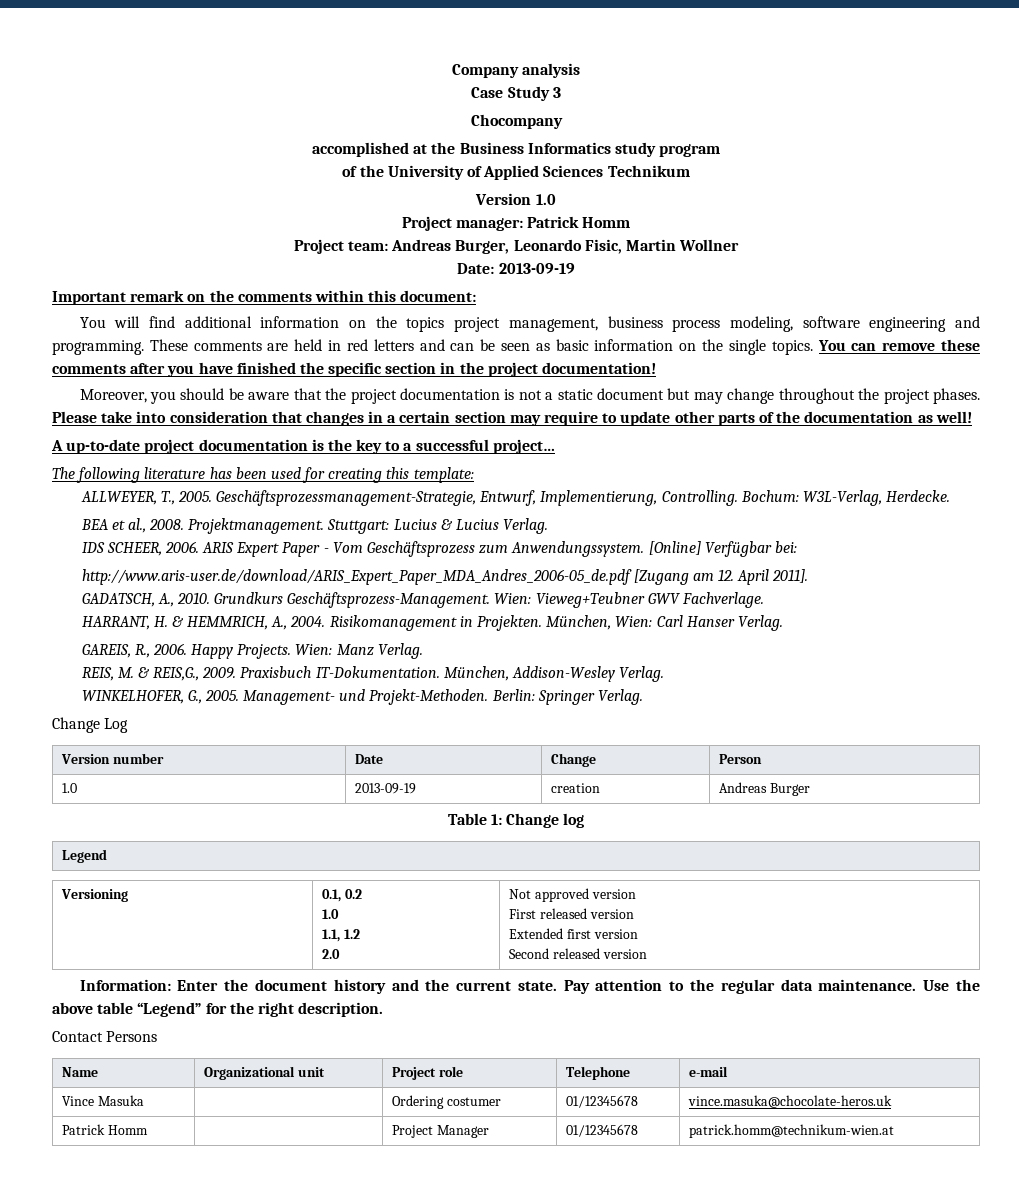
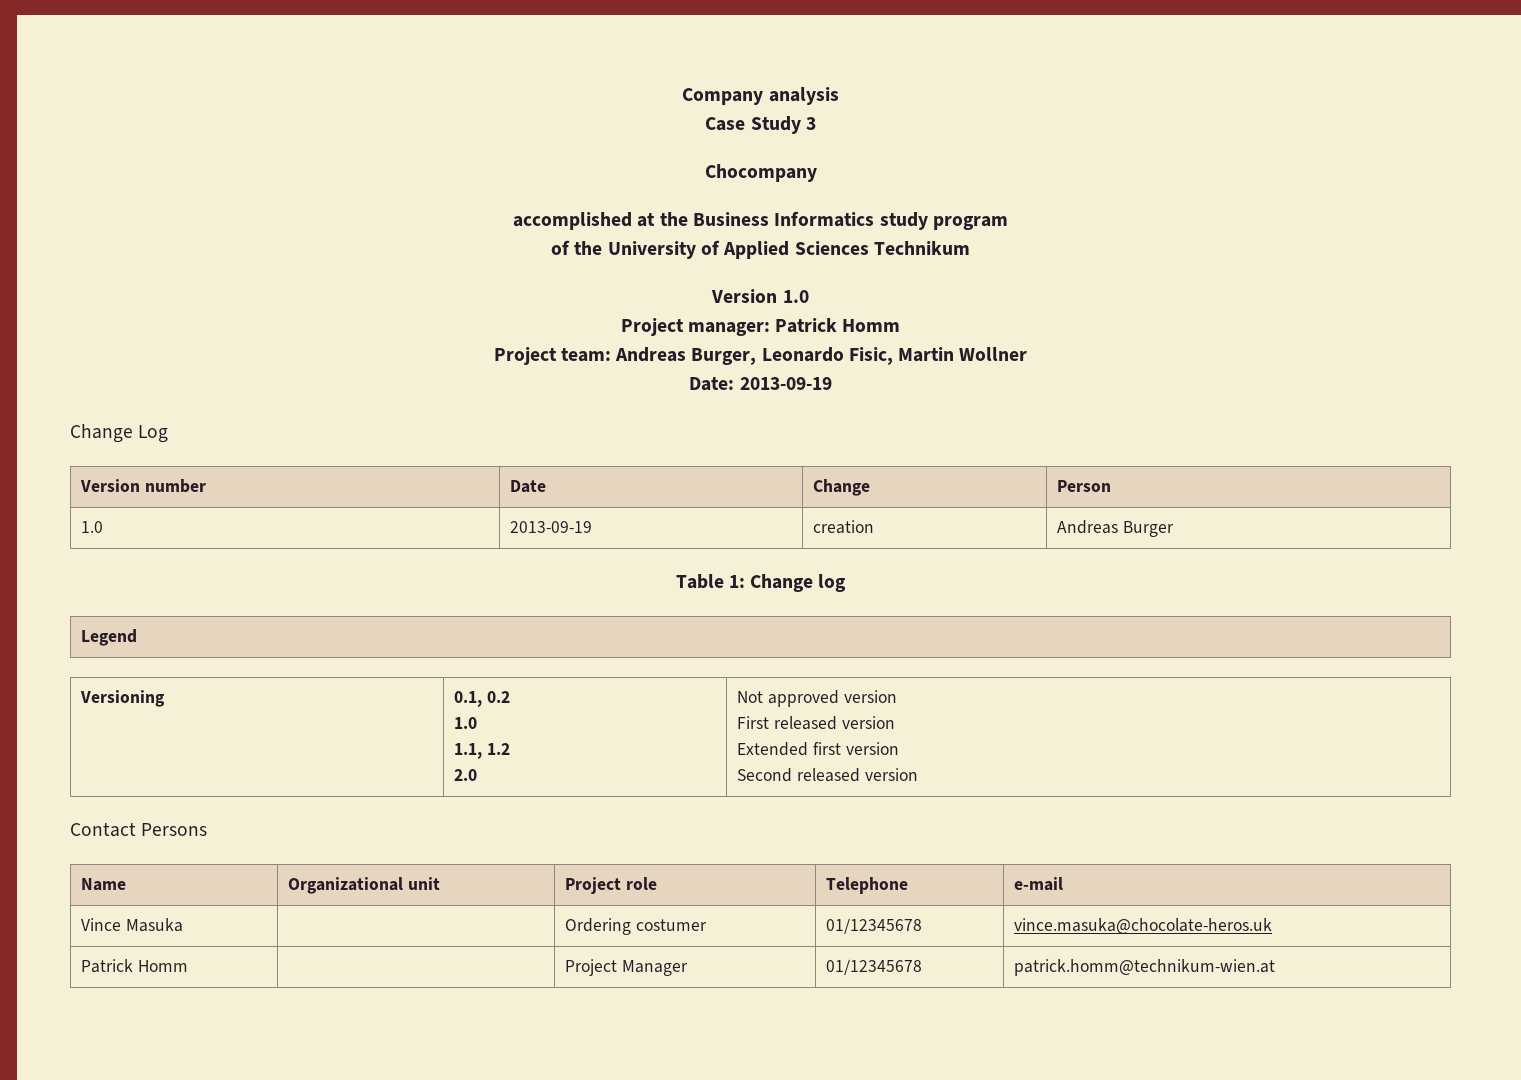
[52,290,477,305] [79,316,980,332] [52,339,981,355] [52,362,657,377] [79,388,980,404] [52,411,972,426] [51,439,555,454] [52,467,474,483] [80,490,951,506] [80,518,549,534] [81,541,797,557] [81,569,809,585] [81,592,765,608] [81,615,783,631] [81,643,423,659] [81,666,665,682] [81,689,644,705] // Important remark on the comments within this document: // You will find additional information on the topics project management, business process modeling, software engineering and programming. These comments are held in red letters and can be seen as basic information on the single topics. You can remove these comments after you have finished the specific section in the project documentation! // Moreover, you should be aware that the project documentation is not a static document but may change throughout the project phases. Please take into consideration that changes in a certain section may require to update other parts of the documentation as well! // A up-to-date project documentation is the key to a successful project… // The following literature has been used for creating this template: // ALLWEYER, T., 2005. Geschäftsprozessmanagement-Strategie, Entwurf, Implementierung, Controlling. Bochum: W3L-Verlag, Herdecke. // BEA et al., 2008. Projektmanagement. Stuttgart: Lucius & Lucius Verlag. // IDS SCHEER, 2006. ARIS Expert Paper - Vom Geschäftsprozess zum Anwendungssystem. [Online] Verfügbar bei: // http://www.aris-user.de/download/ARIS_Expert_Paper_MDA_Andres_2006-05_de.pdf [Zugang am 12. April 2011]. // GADATSCH, A., 2010. Grundkurs Geschäftsprozess-Management. Wien: Vieweg+Teubner GWV Fachverlage. // HARRANT, H. & HEMMRICH, A., 2004. Risikomanagement in Projekten. München, Wien: Carl Hanser Verlag. // GAREIS, R., 2006. Happy Projects. Wien: Manz Verlag. // REIS, M. & REIS,G., 2009. Praxisbuch IT-Dokumentation. München, Addison-Wesley Verlag. // WINKELHOFER, G., 2005. Management- und Projekt-Methoden. Berlin: Springer Verlag. -> (832, 383) none
[79,979,981,994] [52,1002,384,1017] // Information: Enter the document history and the current state. Pay attention to the regular data maintenance. Use the above table “Legend” for the right description. -> (918, 774) none

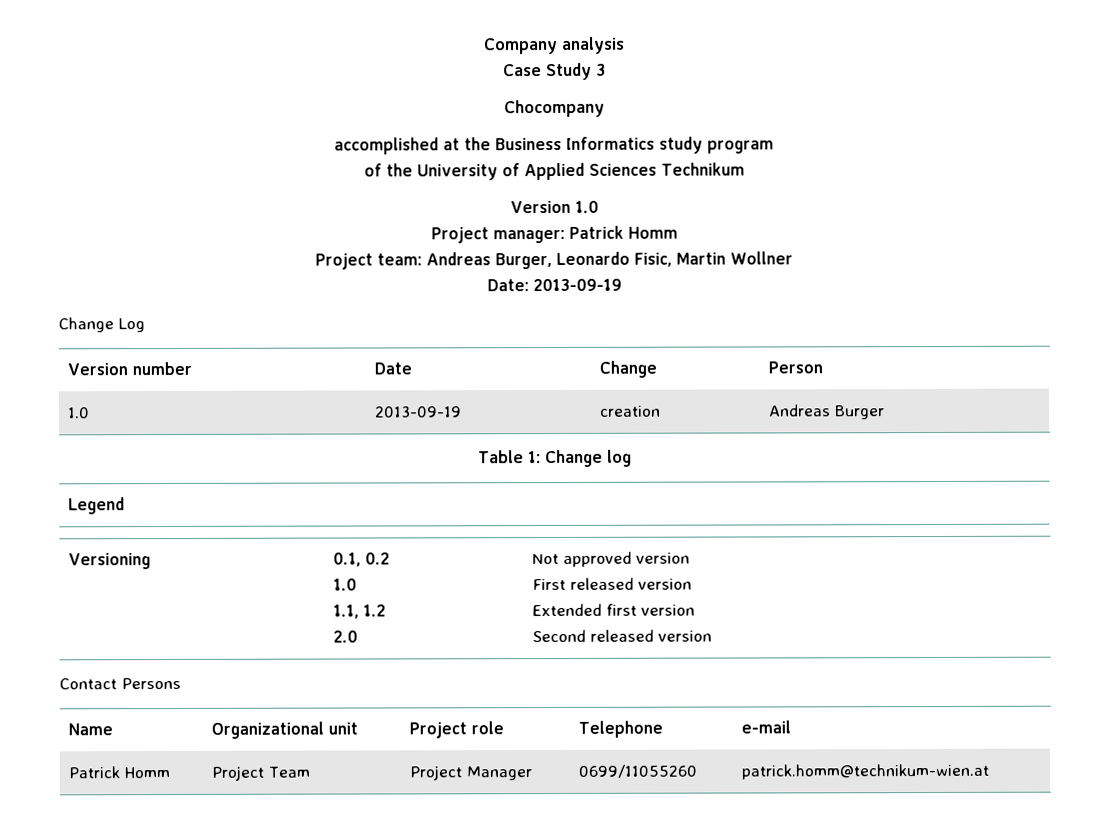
[81,918,184,932] [565,918,708,935] [826,918,923,934] [1014,918,1273,934] // Vince Masuka | | Ordering costumer | 01/12345678 | vince.masuka@chocolate-heros.uk -> (791, 727) none
(189, 966) none -> [210,765,310,781] Project Team
[826,959,923,975] 01/12345678 -> [577,764,697,778] 0699/11055260

